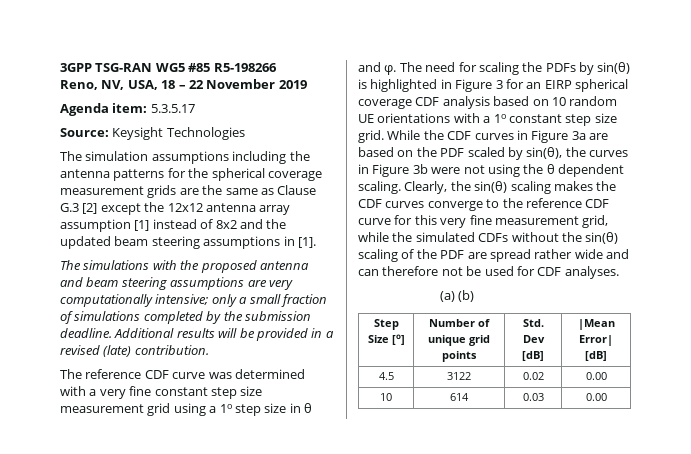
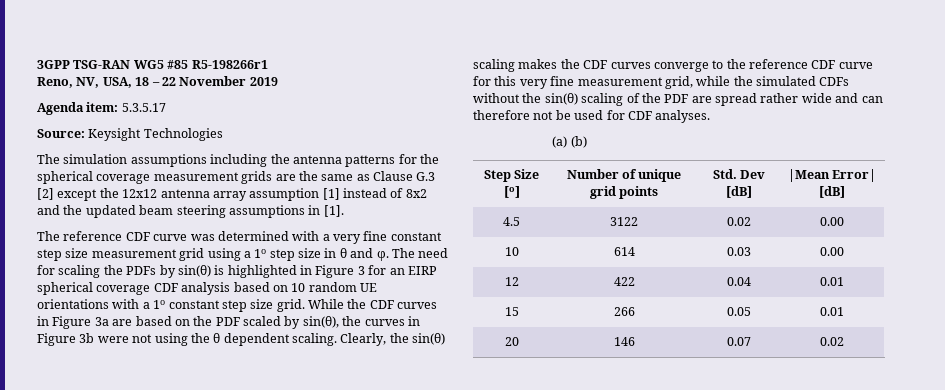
[213,63,277,72] R5-198266 -> [191,60,268,69] R5-198266r1
[60,260,309,273] [60,277,293,290] [60,294,327,307] [60,311,311,324] [60,328,334,341] [60,345,209,357] // The simulations with the proposed antenna and beam steering assumptions are very computationally intensive; only a small fraction of simulations completed by the submission deadline. Additional results will be provided in a revised (late) contribution. -> (344, 211) none
(607, 397) none -> [504,277,519,286] [613,277,635,286] [727,277,751,286] [820,277,844,286] [504,307,519,316] [613,307,635,316] [727,307,751,316] [820,307,844,316] [504,337,519,346] [613,337,635,346] [727,337,751,346] [820,337,844,346] // 12 | 422 | 0.04 | 0.01 // 15 | 266 | 0.05 | 0.01 // 20 | 146 | 0.07 | 0.02

